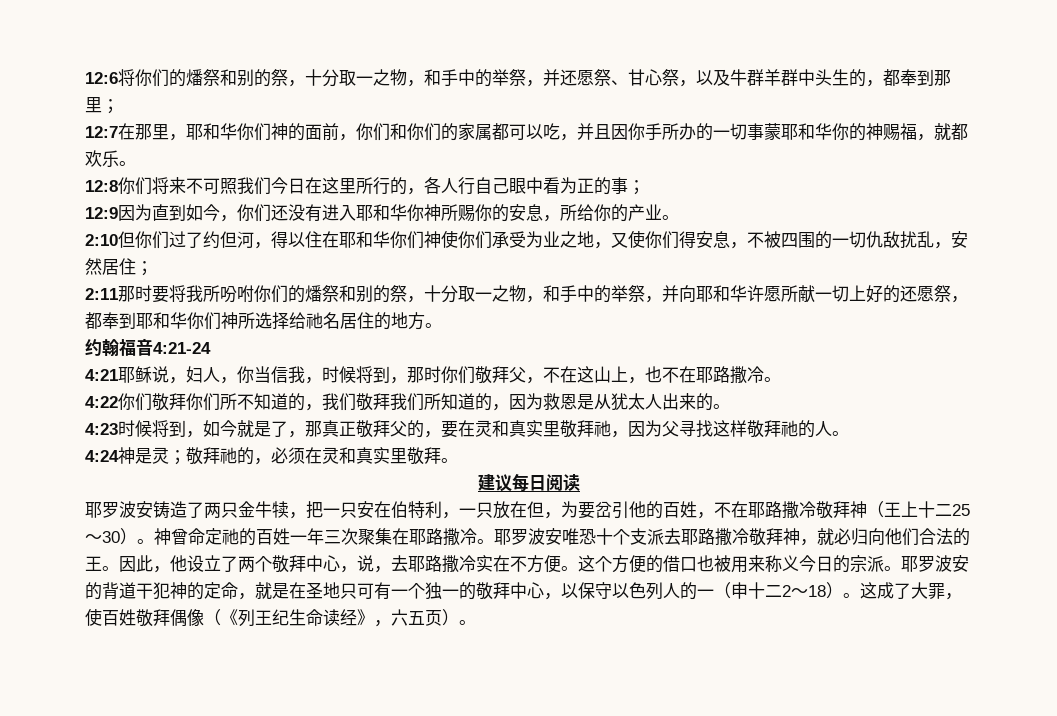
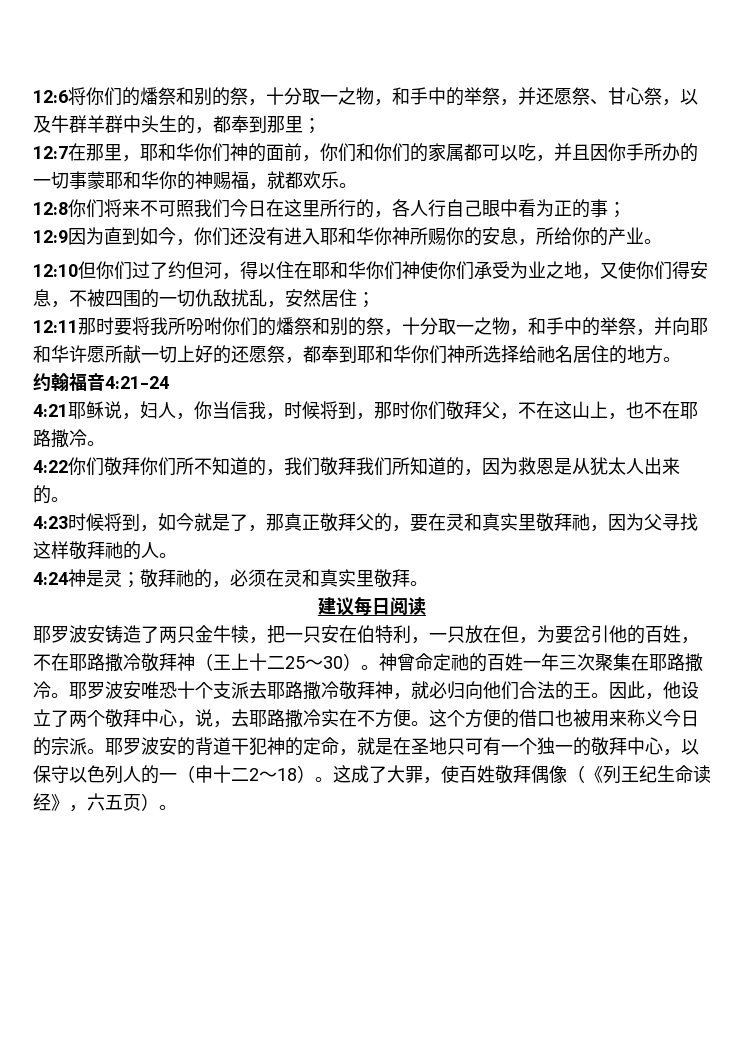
[85,234,118,246] 2:10 -> [33,264,78,277] 12:10
[85,288,118,300] 2:11 -> [33,320,78,333] 12:11

